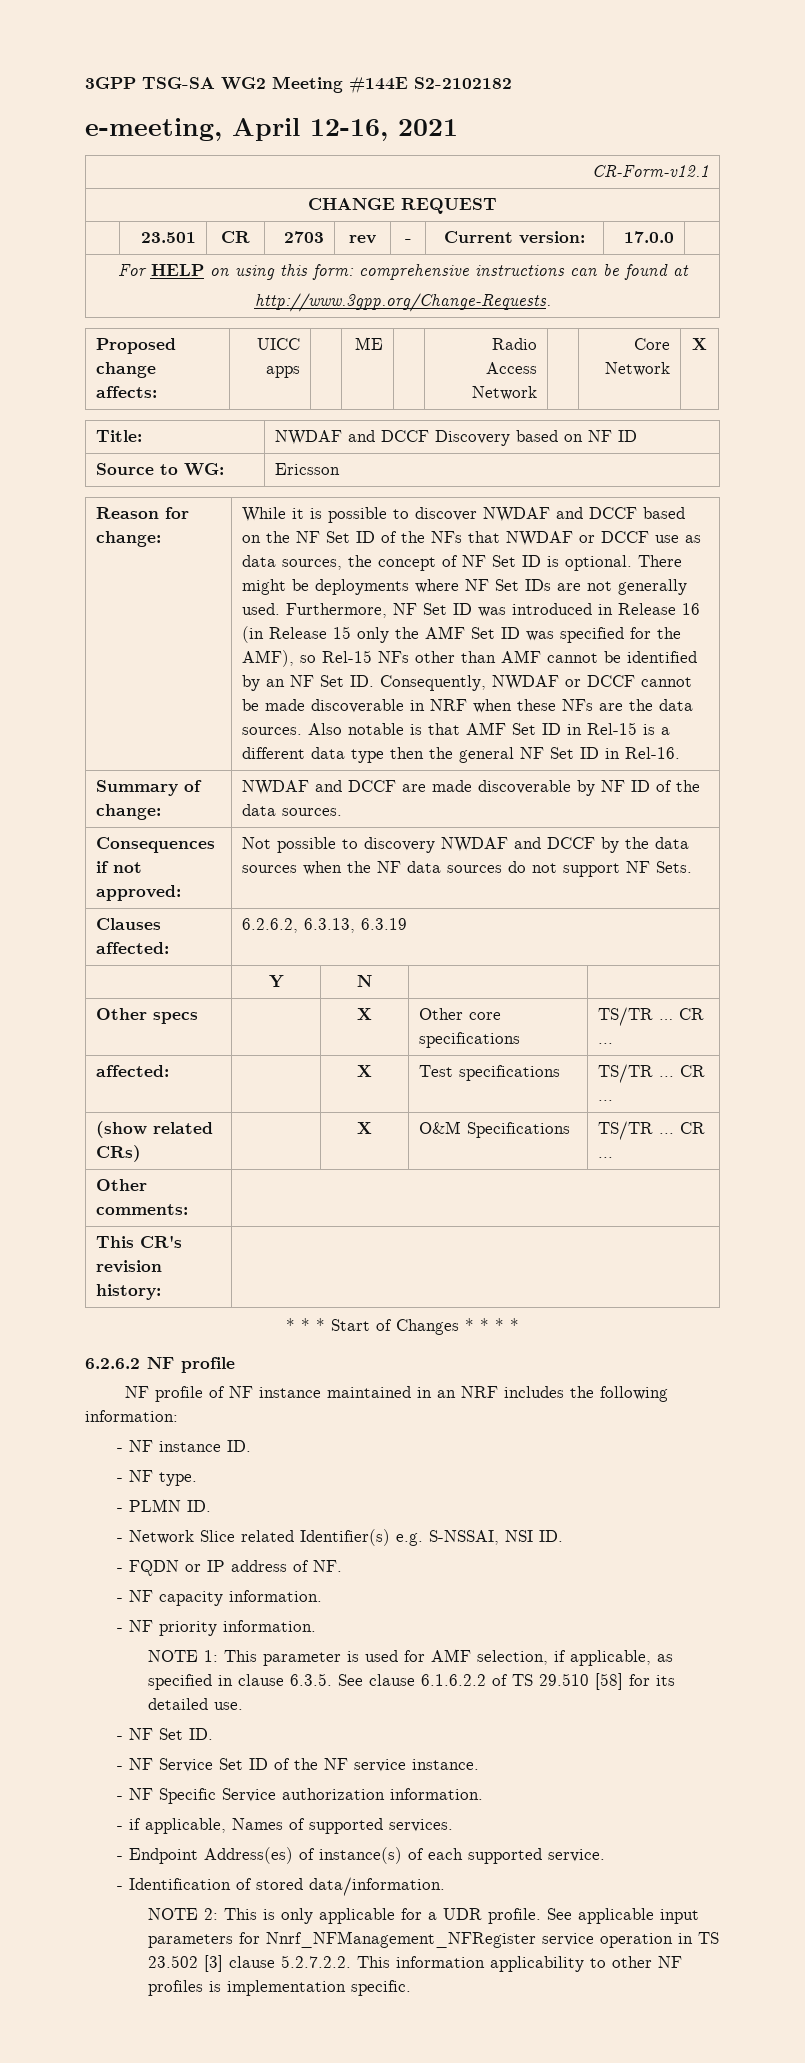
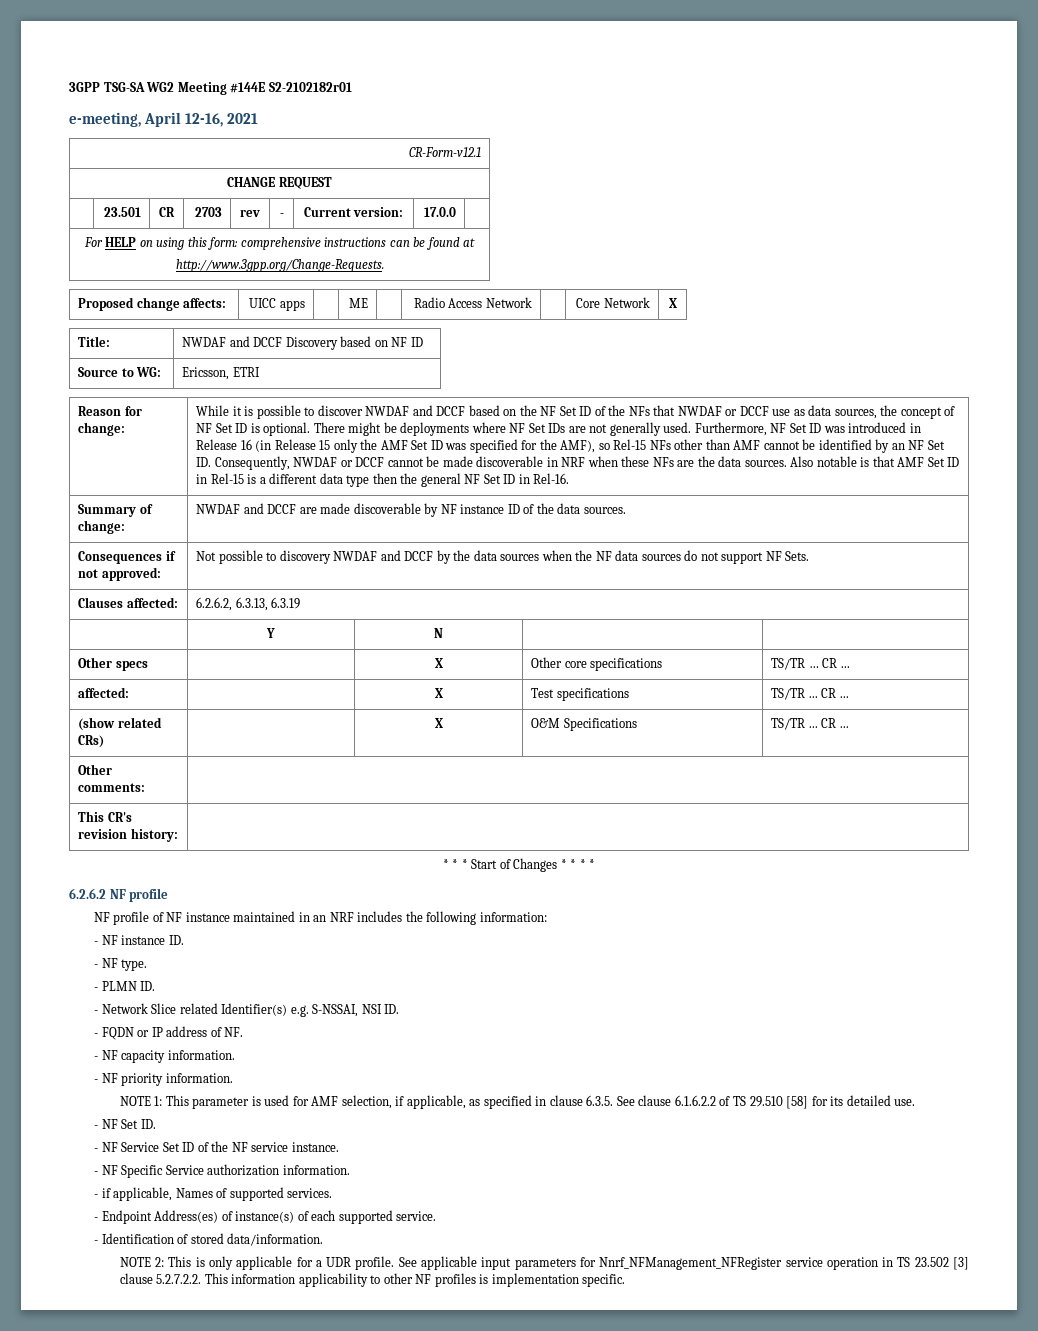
[414,77,512,89] S2-2102182 -> [268,82,352,92] S2-2102182r01
[275,463,341,475] Ericsson -> [182,367,260,380] Ericsson, ETRI
(626, 786) none -> [460,504,505,514] instance

